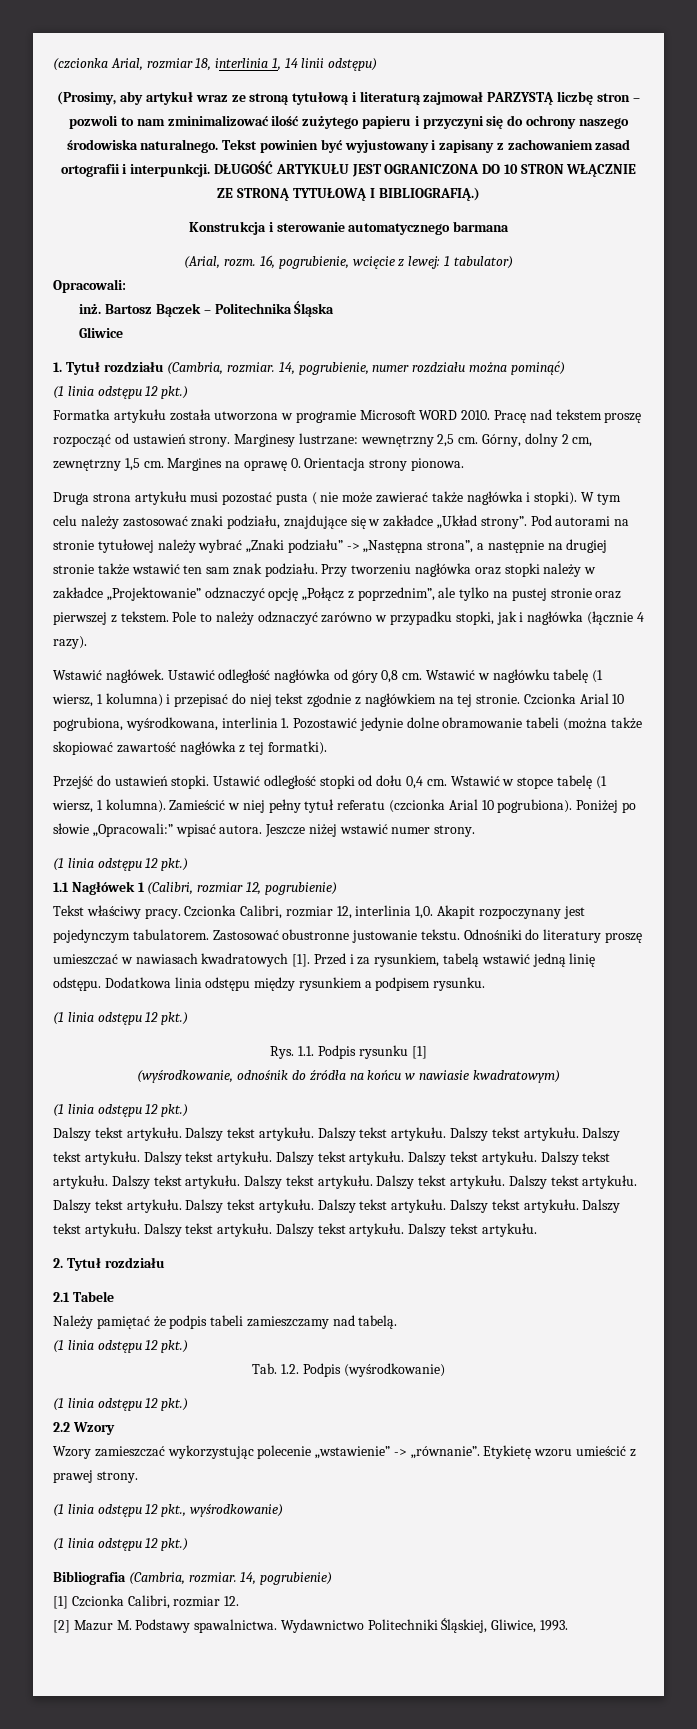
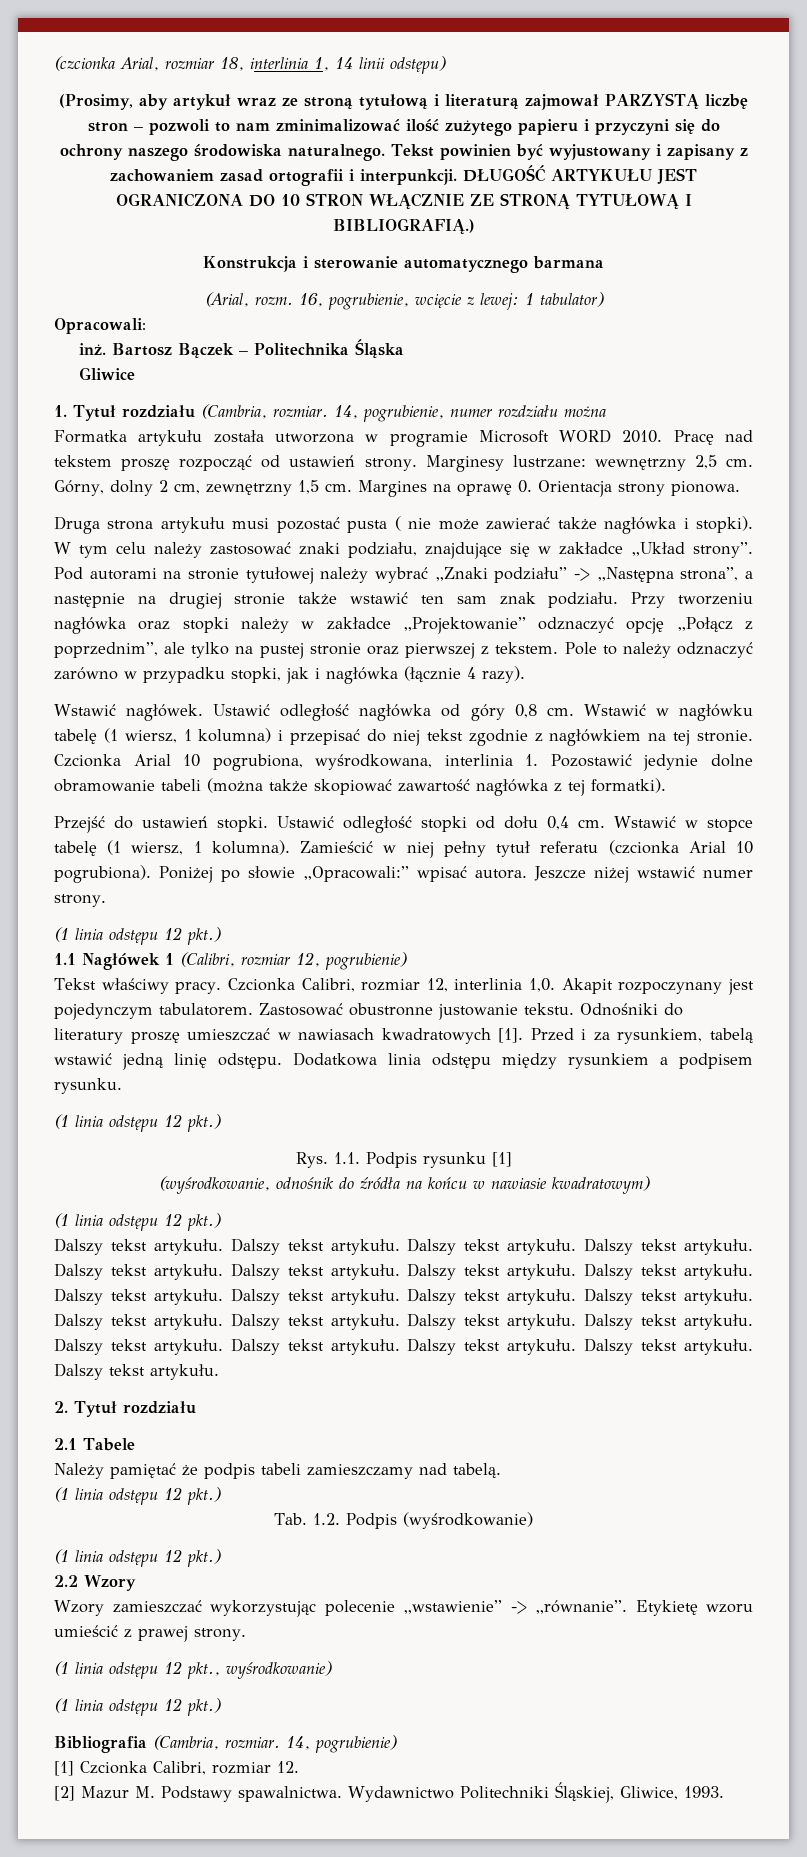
[510,361,565,375] [53,386,189,399] pominąć) // (1 linia odstępu 12 pkt.) -> (606, 411) none

